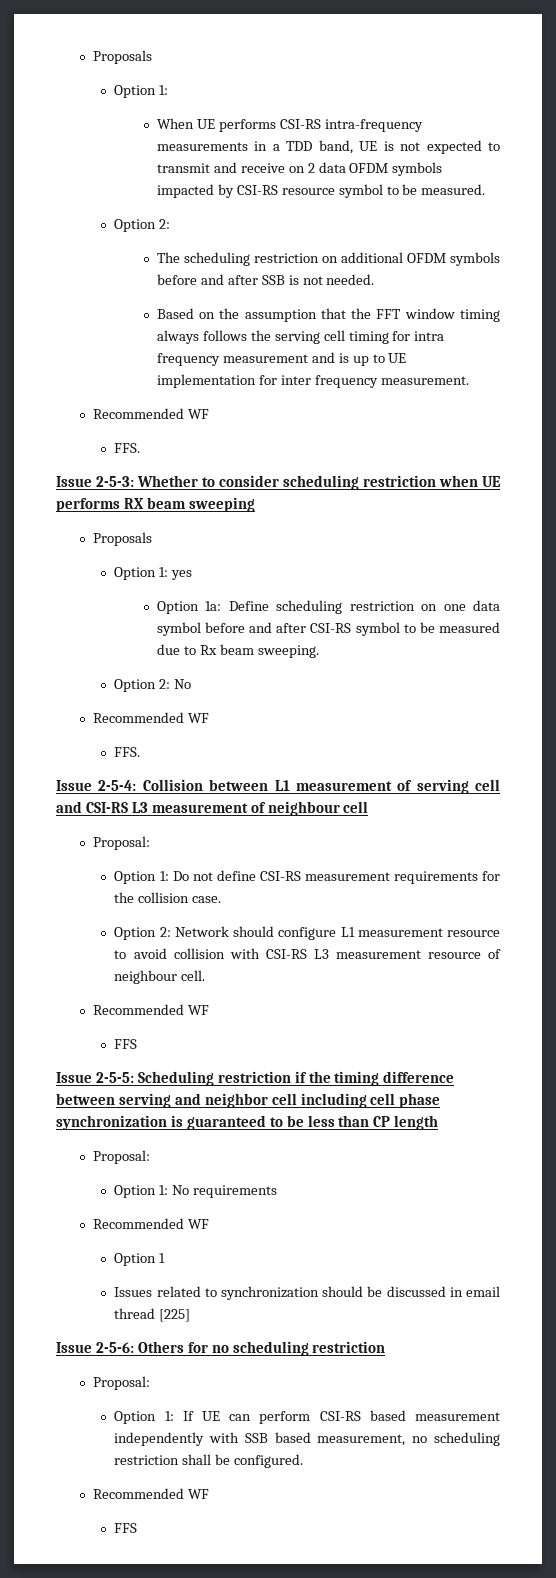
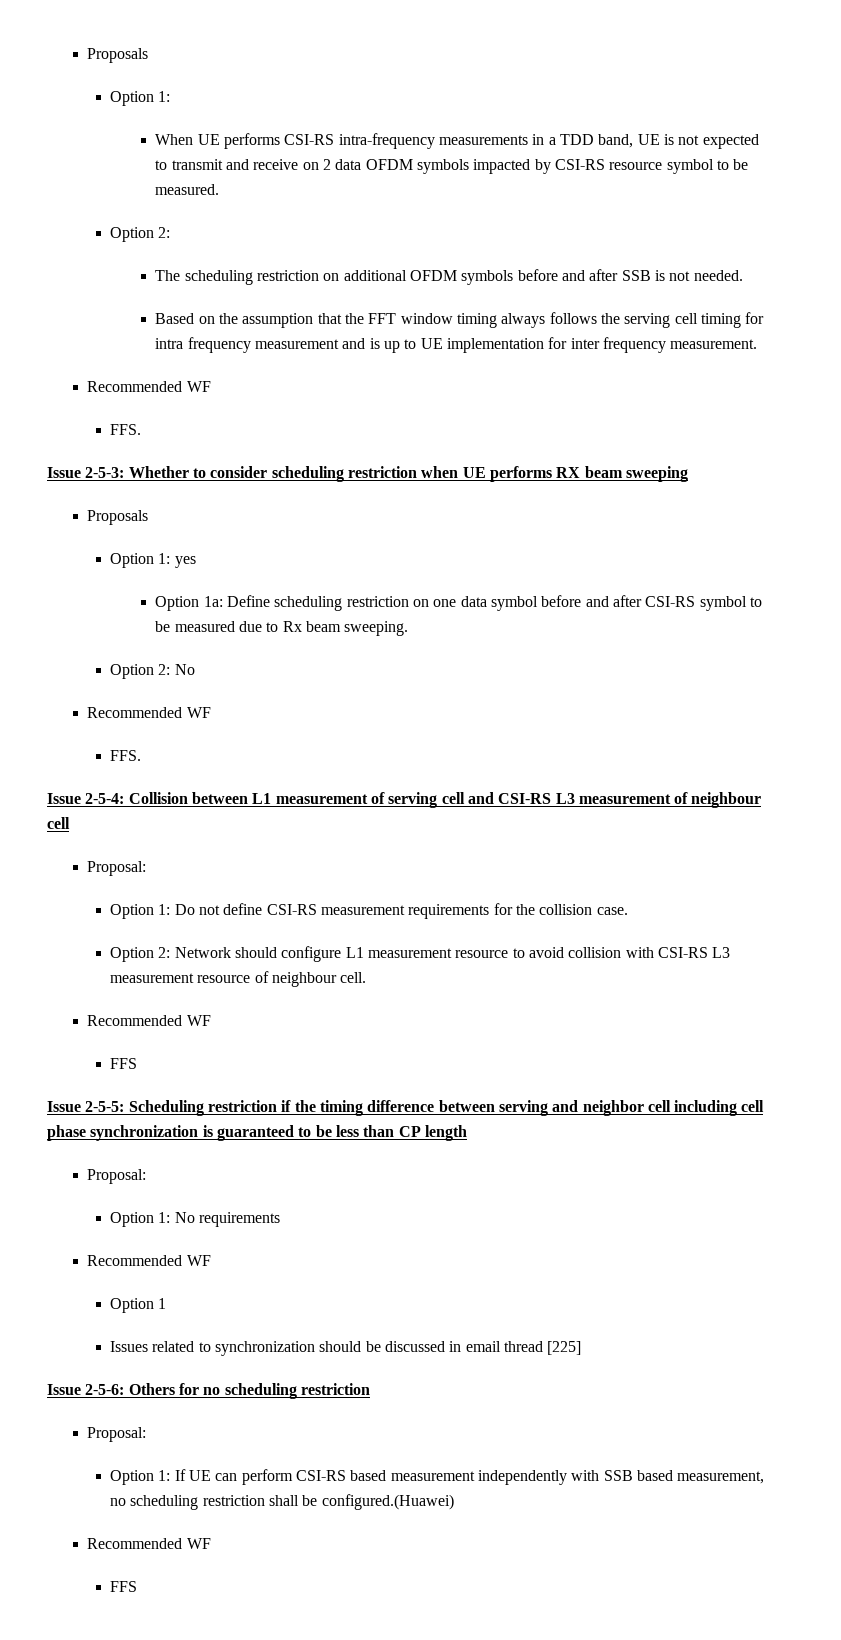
[234,1454,304,1468] configured. -> [321,1494,454,1510] configured.(Huawei)

